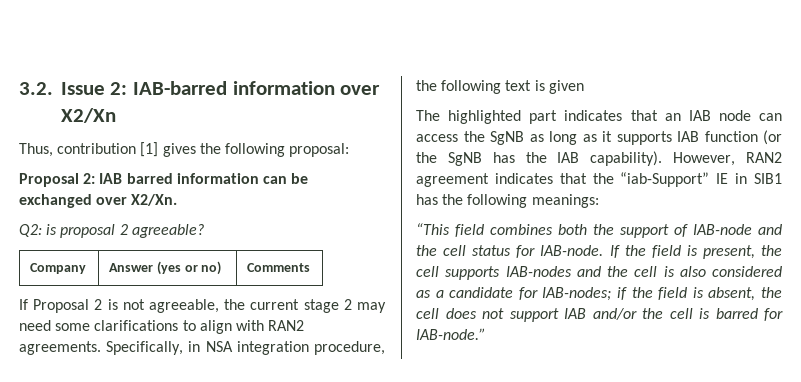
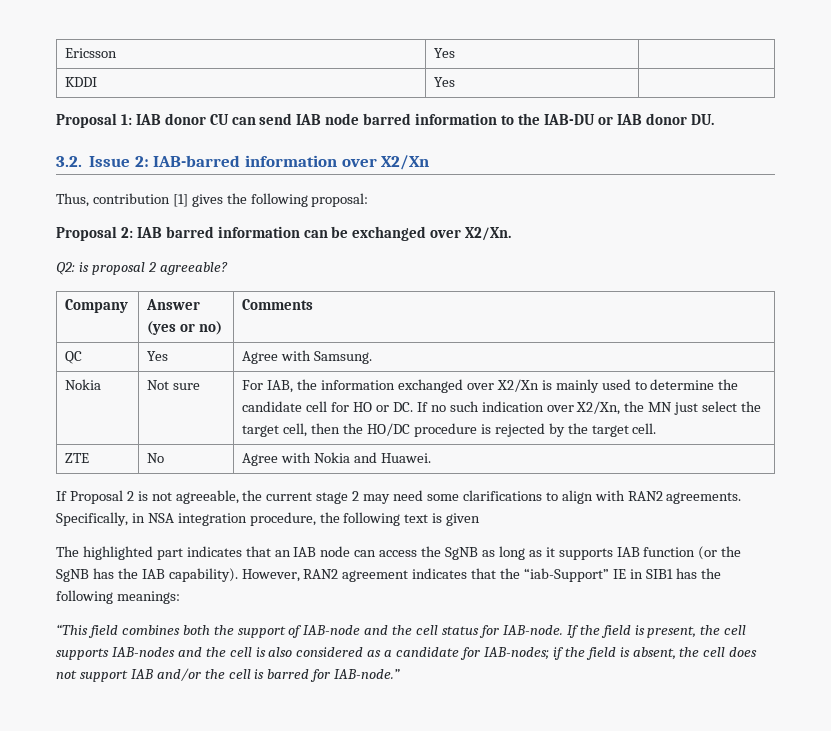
(19, 88) none -> [65,48,118,58] [434,48,456,58] [65,77,98,87] [434,77,456,87] [56,113,714,128] Ericsson | Yes | // KDDI | Yes | // Proposal 1: IAB donor CU can send IAB node barred information to the IAB-DU or IAB donor DU. //
(311, 267) none -> [65,351,83,364] [147,351,169,361] [242,350,373,364] [65,379,102,390] [147,380,201,390] [242,379,739,393] [242,401,762,415] [242,423,657,437] [65,453,90,463] [147,453,165,463] [242,452,432,466] // QC | Yes | Agree with Samsung. // Nokia | Not sure | For IAB, the information exchanged over X2/Xn is mainly used to determine the candidate cell for HO or DC. If no such indication over X2/Xn, the MN just select the target cell, then the HO/DC procedure is rejected by the target cell. // ZTE | No | Agree with Nokia and Huawei.

